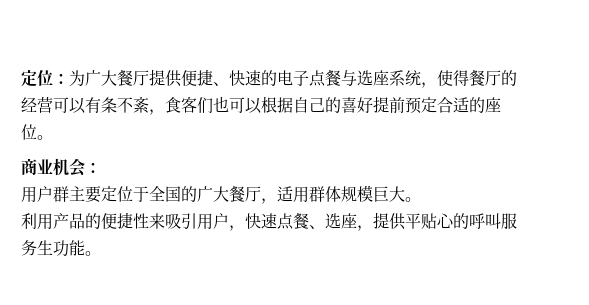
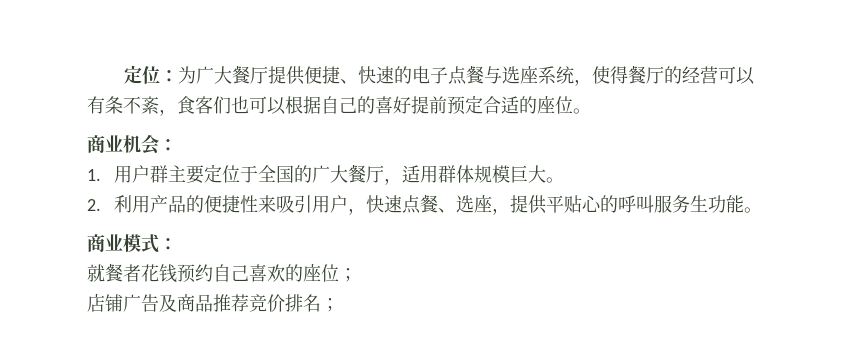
(101, 167) none -> [87,169,101,181] 1.
(421, 199) none -> [87,199,101,211] 2.
(101, 253) none -> [87,234,177,253] [87,263,357,283] [87,293,339,312] // 商业模式： // 就餐者花钱预约自己喜欢的座位； // 店铺广告及商品推荐竞价排名；

